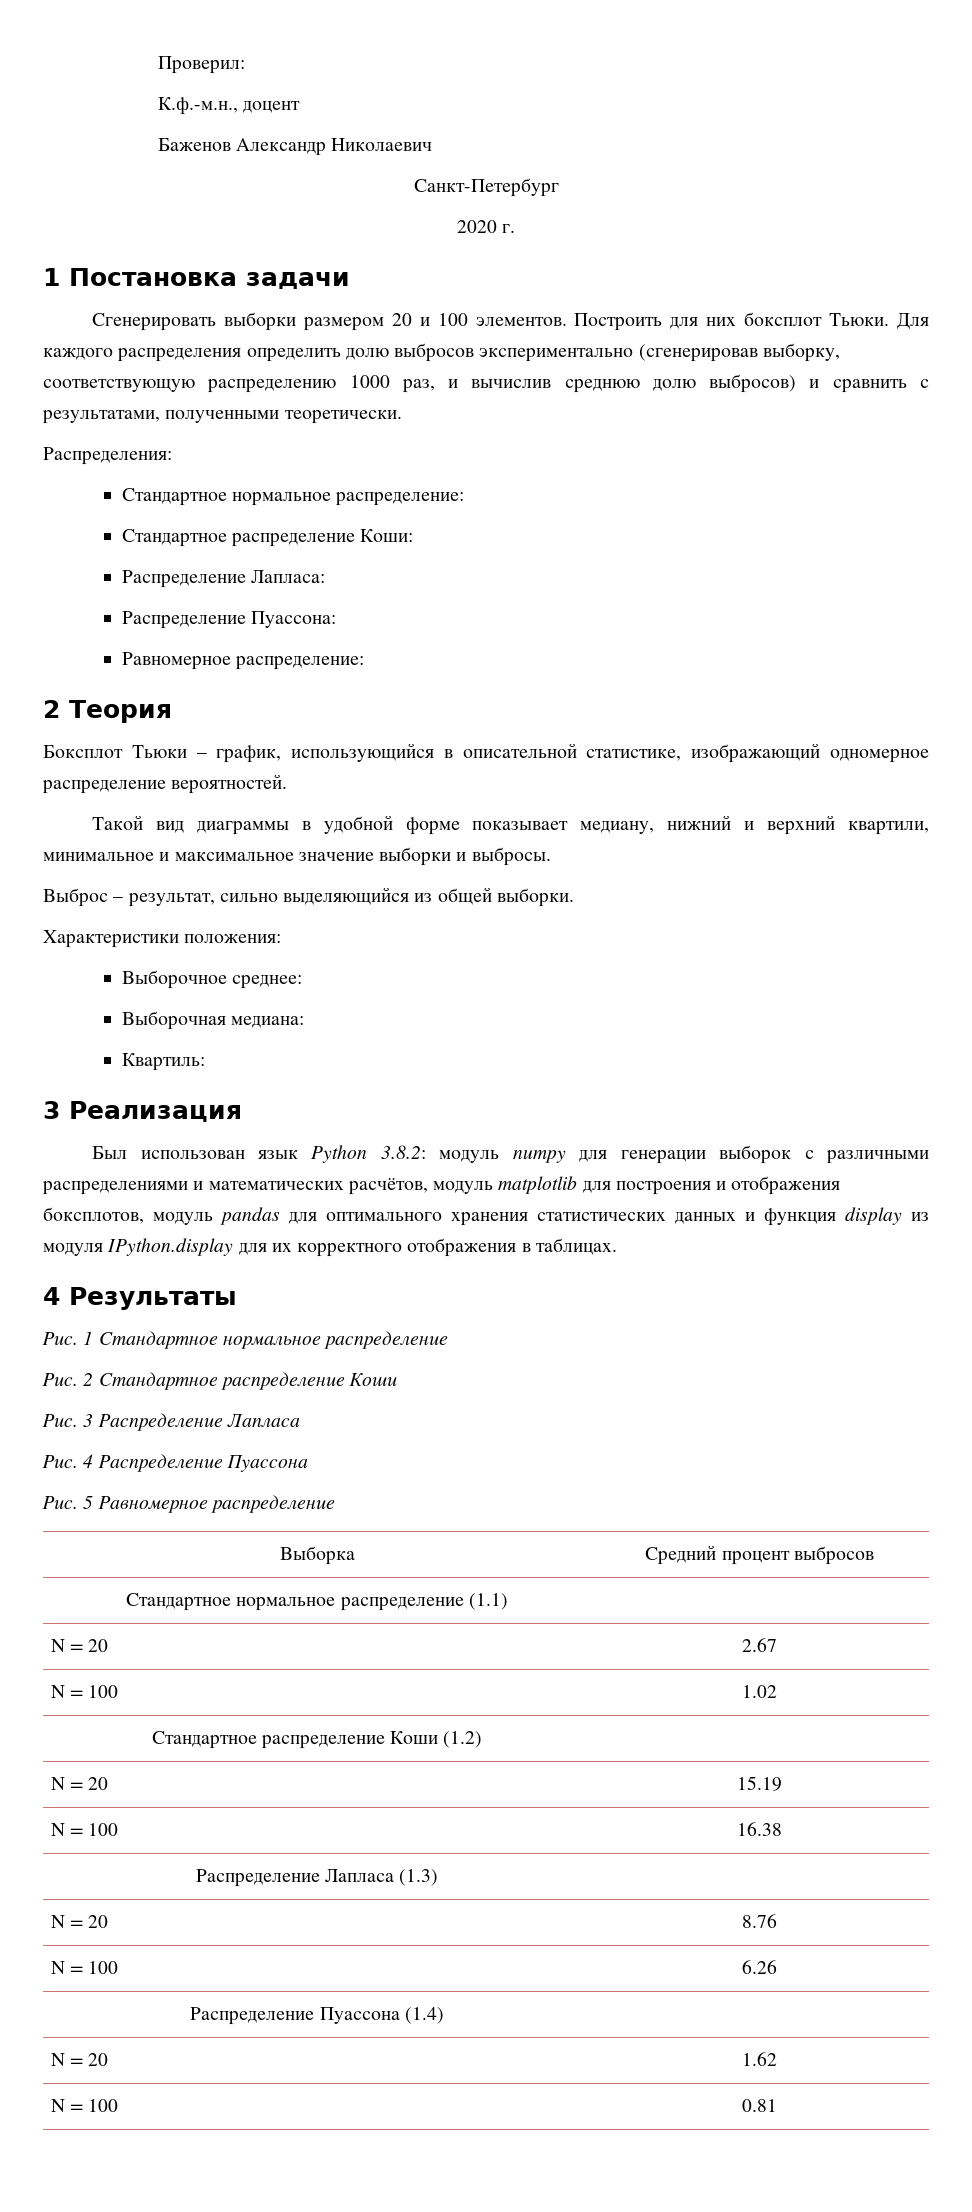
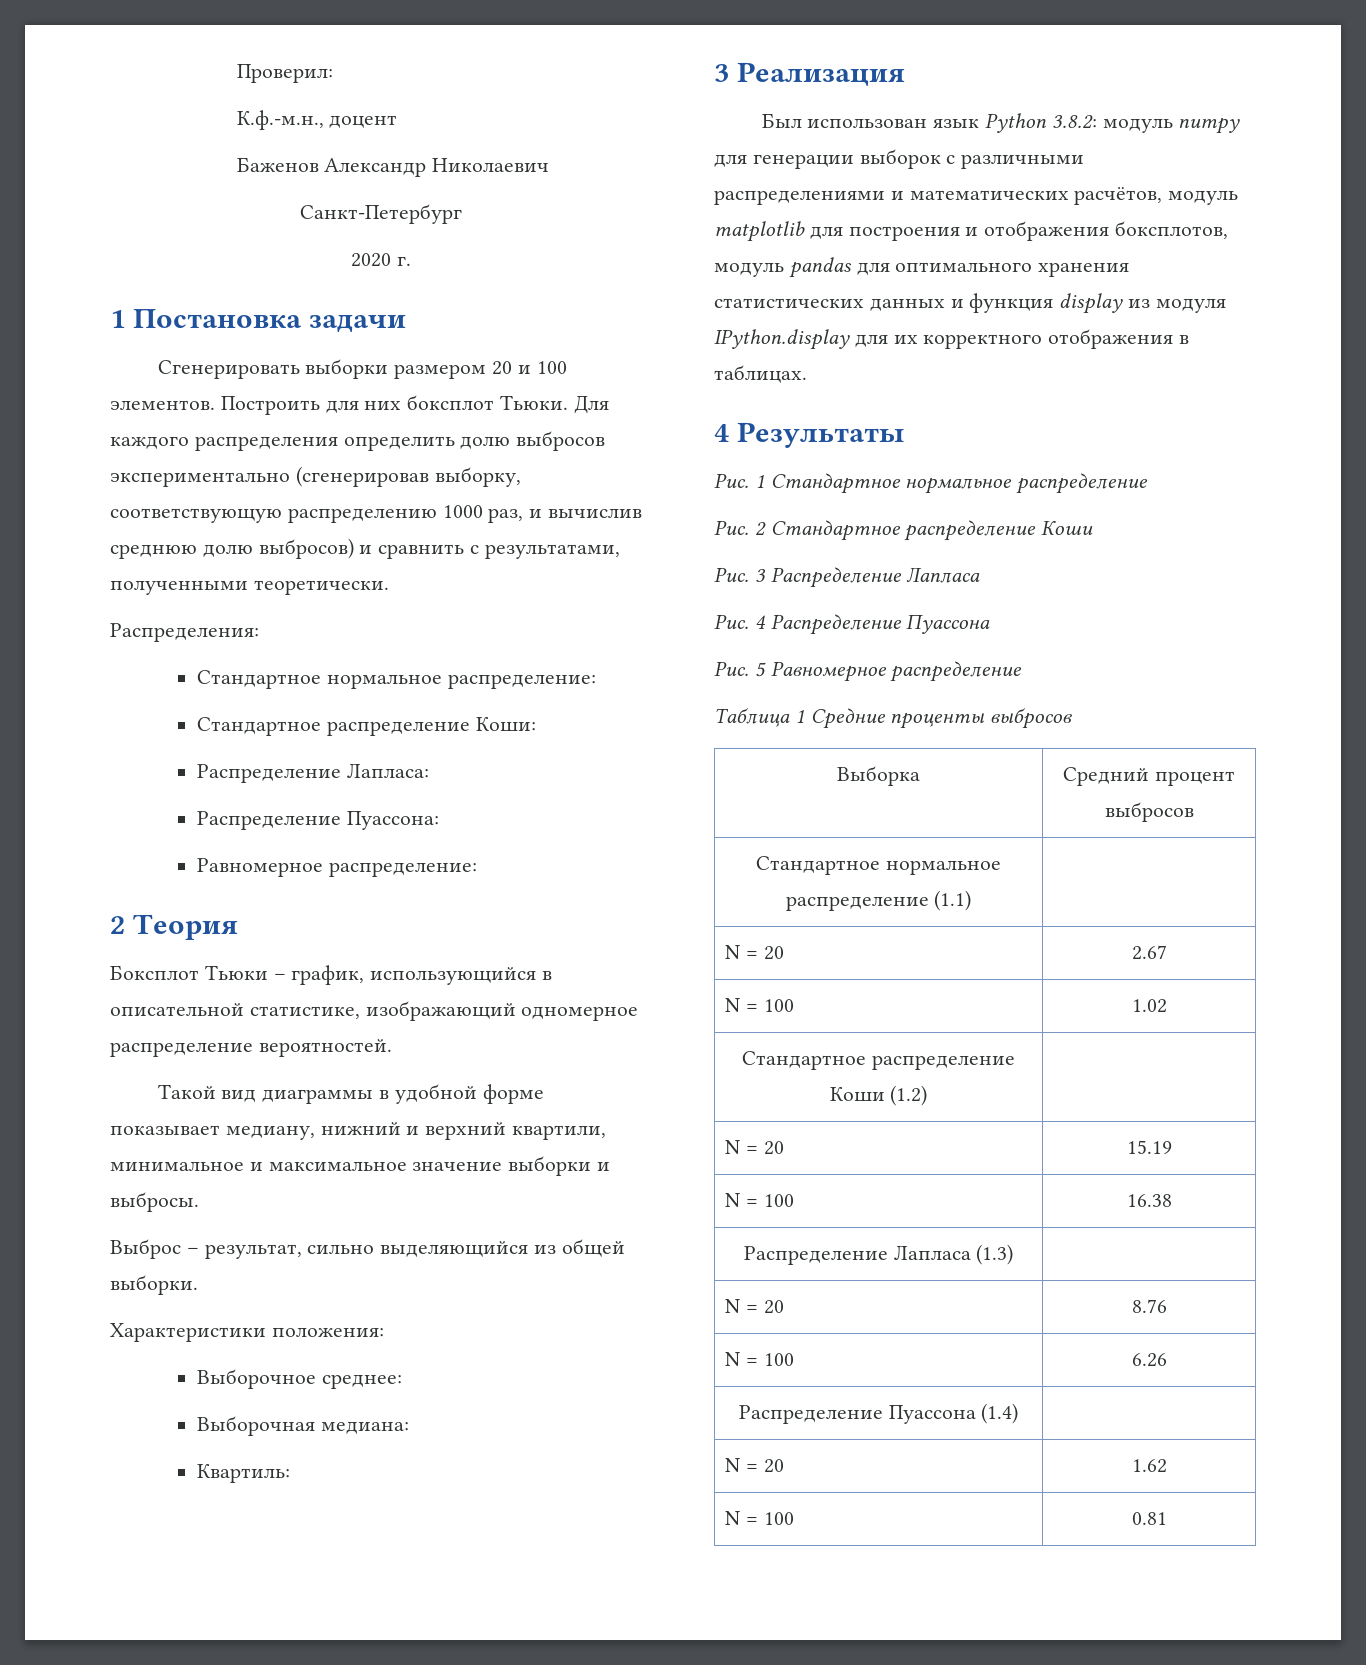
(335, 1504) none -> [714,708,1073,729] // Таблица 1 Средние проценты выбросов

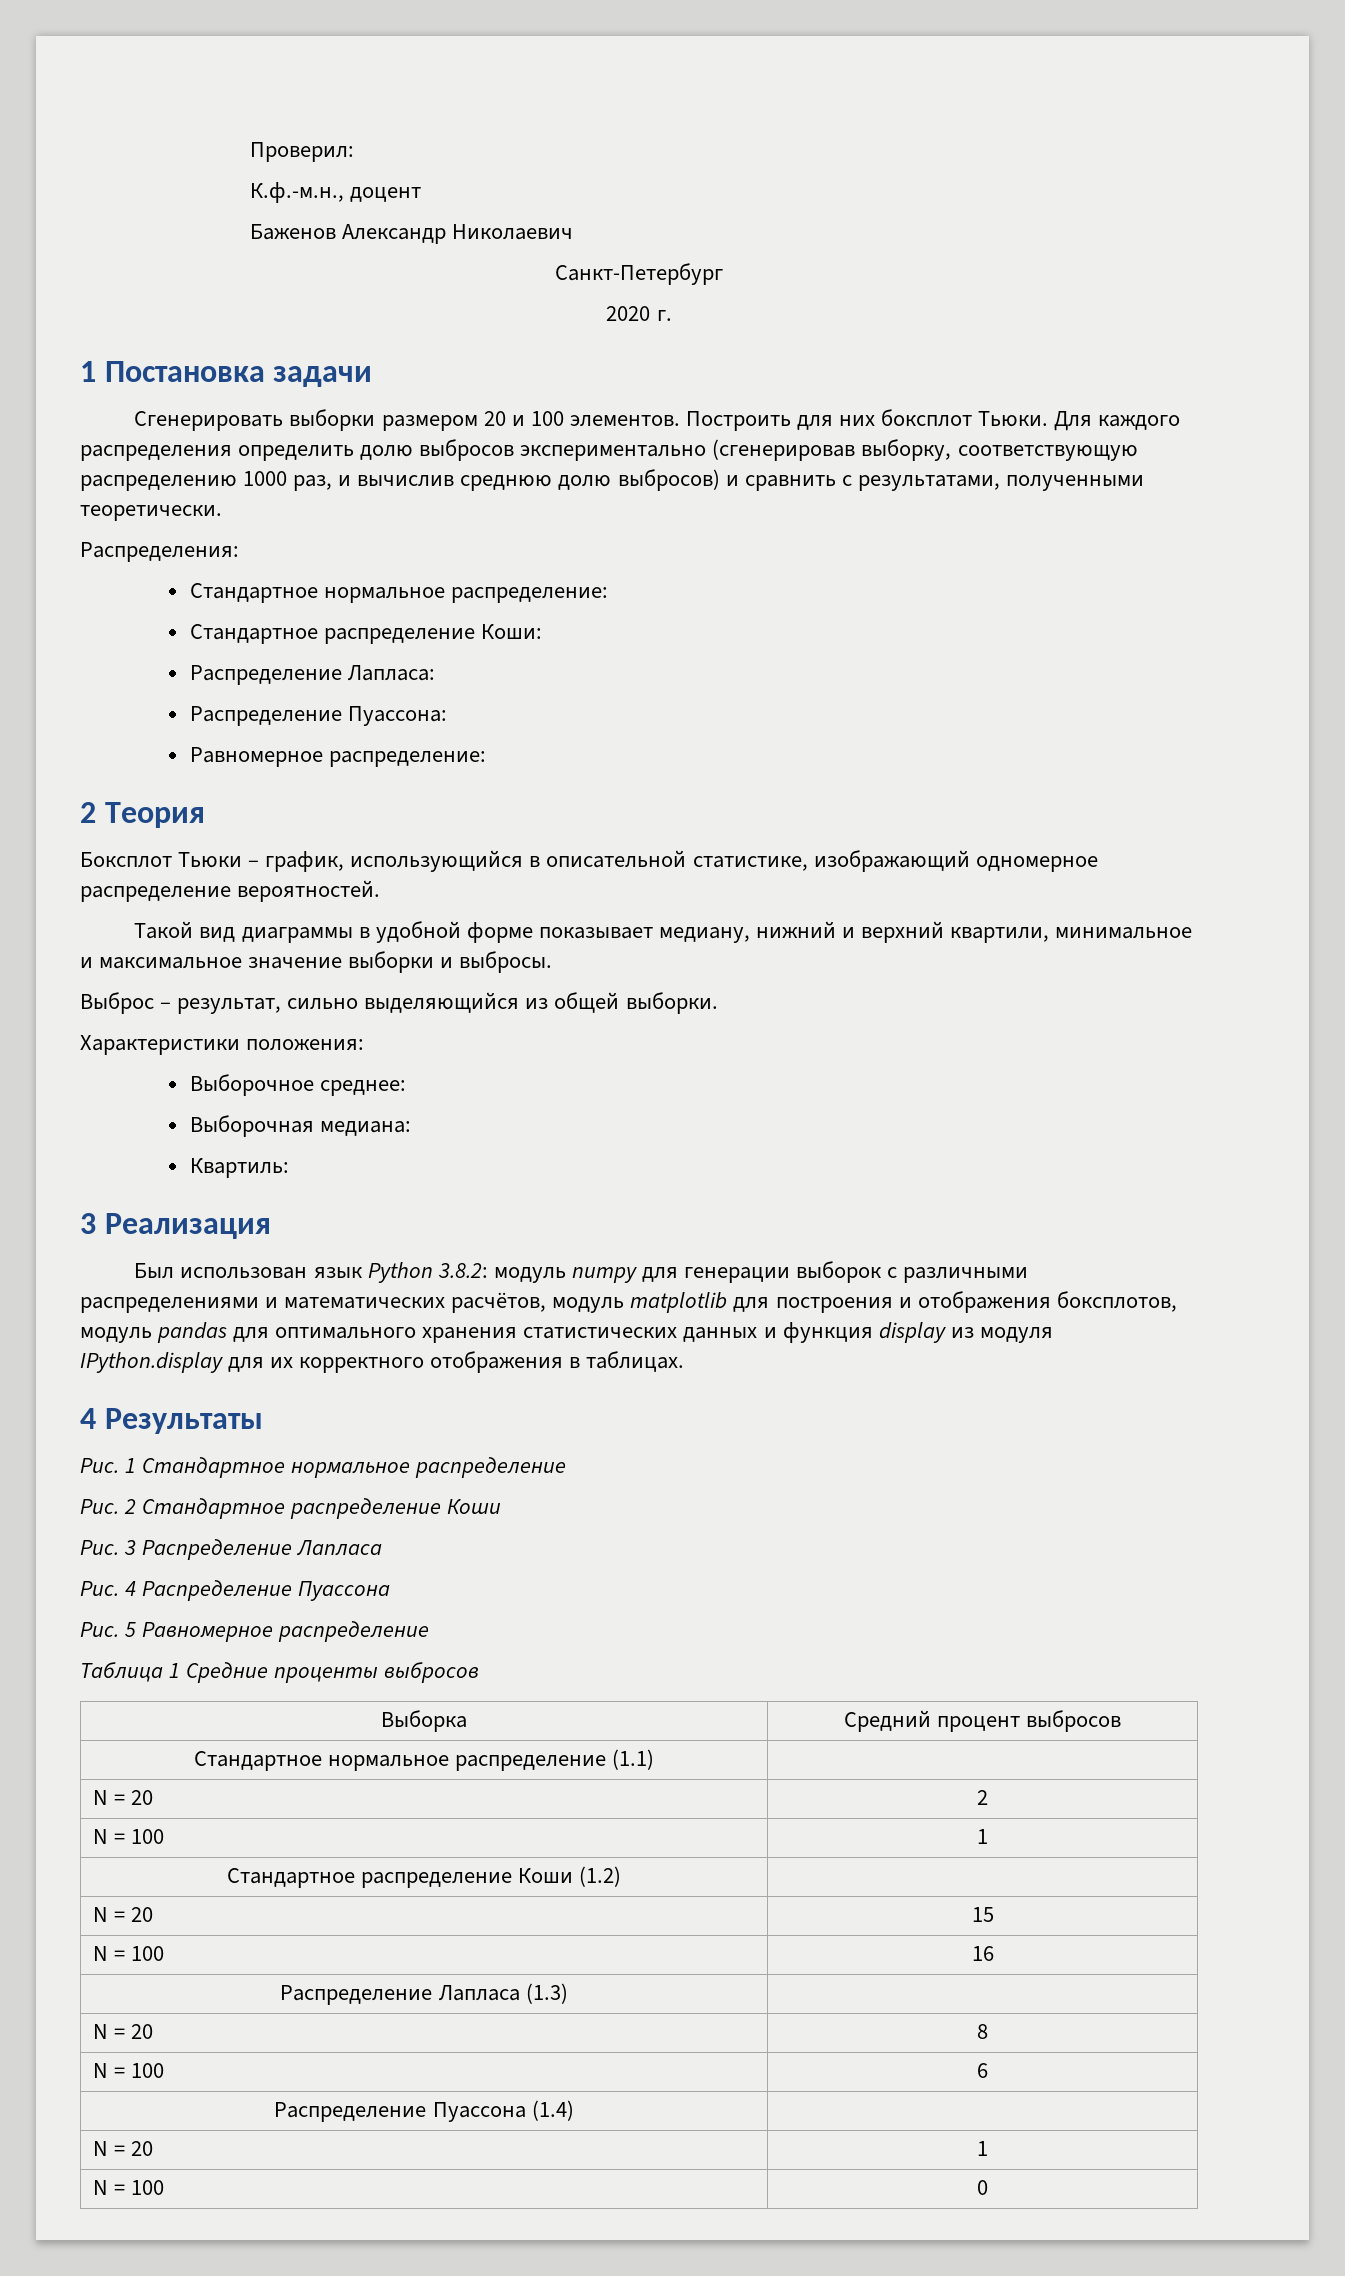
[1131,945,1167,960] [725,998,794,1012] [1131,999,1167,1013] 2.67 // N = 100 | 1.02 -> [976,1790,988,1805] [92,1829,164,1844] [976,1829,988,1844] 2 // N = 100 | 1
[1126,1140,1172,1154] [725,1193,794,1207] [1126,1194,1172,1207] 15.19 // N = 100 | 16.38 -> [971,1907,994,1922] [92,1946,164,1961] [971,1946,994,1961] 15 // N = 100 | 16
[1131,1299,1167,1313] [725,1352,794,1366] [1131,1353,1167,1367] 8.76 // N = 100 | 6.26 -> [976,2024,988,2039] [92,2063,164,2078] [976,2063,988,2078] 8 // N = 100 | 6
[1131,1459,1167,1473] [725,1511,794,1525] [1131,1512,1167,1525] 1.62 // N = 100 | 0.81 -> [976,2141,988,2156] [92,2180,164,2195] [976,2180,988,2195] 1 // N = 100 | 0

